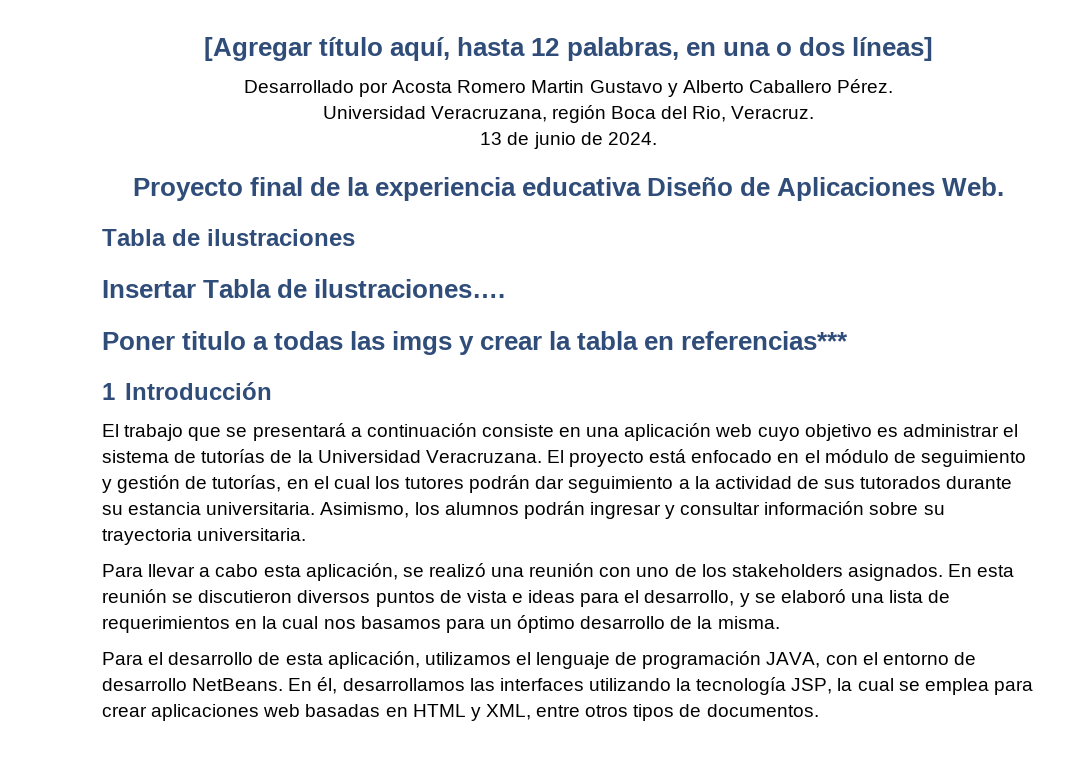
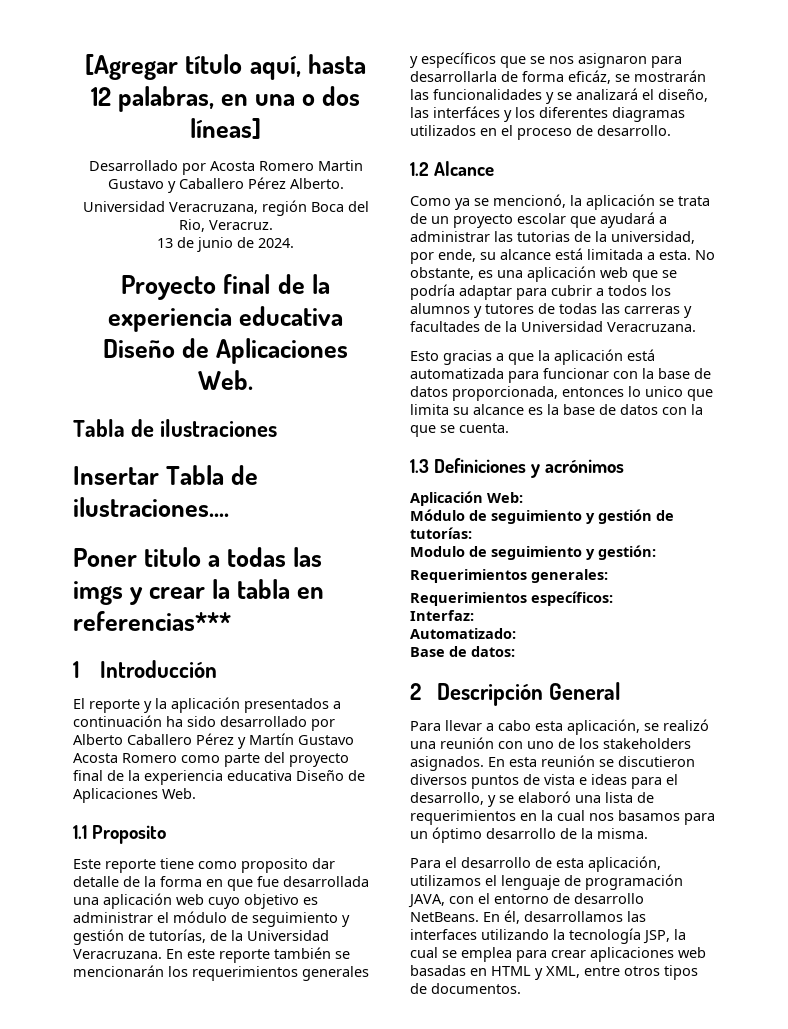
[682,79,894,93] Alberto Caballero Pérez. -> [178,177,344,189] Caballero Pérez Alberto.
[124,423,582,441] trabajo que se presentará a continuación consiste en -> [89,697,341,713] [73,715,335,731] [73,733,354,749] [73,752,349,767] [73,770,365,785] [73,788,196,803] [73,825,167,844] [73,858,335,873] [73,876,369,891] reporte y la aplicación presentados a continuación ha sido desarrollado por Alberto Caballero Pérez y Martín Gustavo Acosta Romero como parte del proyecto final de la experiencia educativa Diseño de Aplicaciones Web. // 1.1 Proposito // Este reporte tiene como proposito dar detalle de la forma en que fue desarrollada
[102,449,820,467] sistema de tutorías de la Universidad Veracruzana. El proyecto está enfocado en el -> (169, 917) none
[286,475,1013,493] [102,501,945,519] [102,528,307,545] en el cual los tutores podrán dar seguimiento a la actividad de sus tutorados durante su estancia universitaria. Asimismo, los alumnos podrán ingresar y consultar información sobre su trayectoria universitaria. -> [210,930,329,941] [73,947,350,963] [73,965,369,981] [410,52,682,68] [410,70,706,84] [410,88,708,104] [410,106,685,122] [410,125,671,140] [410,161,495,176] [410,194,710,210] [410,212,667,228] [410,231,695,244] [410,248,715,264] [410,266,677,282] [410,284,671,300] [410,303,692,318] [410,321,696,332] [410,349,655,365] [410,368,711,383] [410,386,713,401] [410,404,703,415] [410,423,509,437] [410,458,625,478] [410,491,523,506] [410,509,674,524] [410,527,472,539] [410,545,656,560] [410,569,608,583] [410,591,613,606] [410,610,474,621] [410,628,516,639] [410,646,515,657] [410,682,622,706] de la Universidad Veracruzana. En este reporte también se mencionarán los requerimientos generales y específicos que se nos asignaron para desarrollarla de forma eficáz, se mostrarán las funcionalidades y se analizará el diseño, las interfáces y los diferentes diagramas utilizados en el proceso de desarrollo. // 1.2 Alcance // Como ya se mencionó, la aplicación se trata de un proyecto escolar que ayudará a administrar las tutorias de la universidad, por ende, su alcance está limitada a esta. No obstante, es una aplicación web que se podría adaptar para cubrir a todos los alumnos y tutores de todas las carreras y facultades de la Universidad Veracruzana. // Esto gracias a que la aplicación está automatizada para funcionar con la base de datos proporcionada, entonces lo unico que limita su alcance es la base de datos con la que se cuenta. // 1.3 Definiciones y acrónimos // Aplicación Web: // Módulo de seguimiento y gestión de tutorías: // Modulo de seguimiento y gestión: // Requerimientos generales: // Requerimientos específicos: // Interfaz: // Automatizado: // Base de datos: // 2 Descripción General

